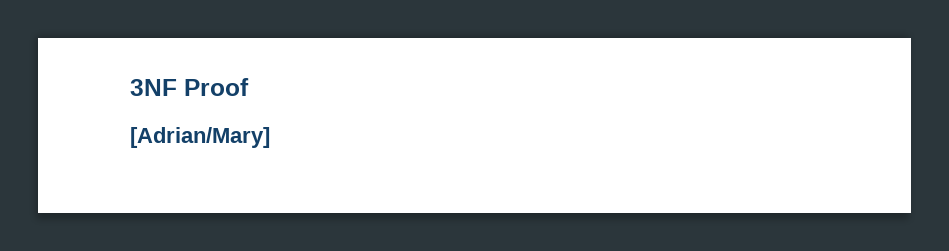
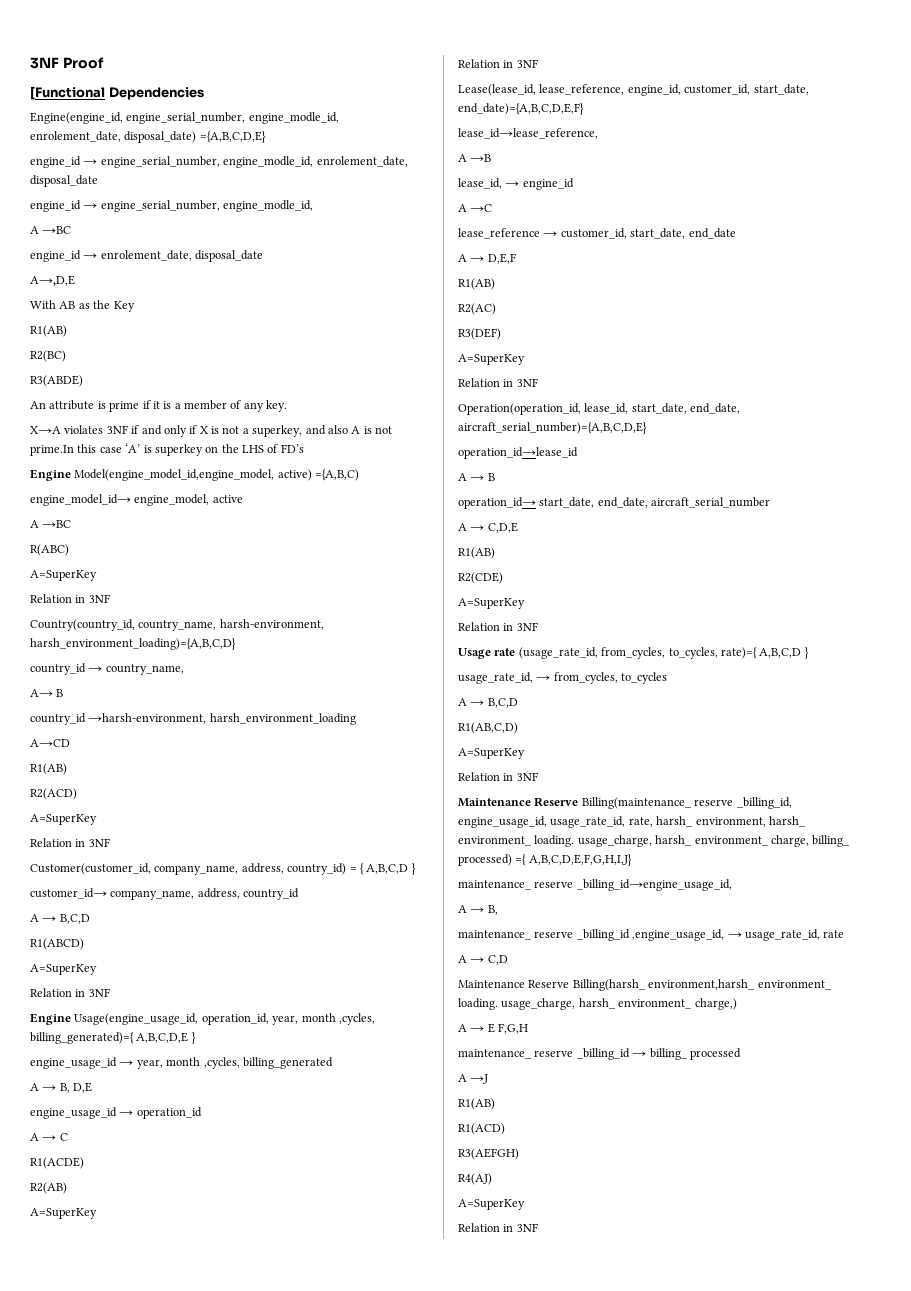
[130,127,270,148] [Adrian/Mary] -> [30,86,204,100] [30,112,339,124] [30,131,266,143] [30,156,408,168] [30,175,98,187] [30,200,314,212] [30,226,72,234] [30,250,264,262] [30,275,75,286] [30,300,135,312] [30,325,67,337] [30,350,66,362] [30,375,83,387] [30,400,288,412] [30,425,392,437] [30,443,304,456] [30,469,360,481] [30,494,243,506] [30,520,72,528] [30,544,69,556] [30,570,97,581] [30,594,110,603] [30,619,324,631] [30,638,236,650] [30,663,184,675] [30,689,64,697] [30,713,356,725] [30,739,70,747] [30,763,67,775] [30,788,77,800] [30,814,97,825] [30,838,110,847] [30,863,416,875] [30,888,300,900] [30,914,90,924] [30,938,84,950] [30,964,97,975] [30,988,110,997] [30,1013,375,1025] [30,1032,196,1044] [30,1057,333,1069] [30,1082,93,1093] [30,1107,202,1119] [30,1133,68,1141] [30,1157,84,1169] [30,1182,67,1194] [30,1208,97,1219] [458,59,538,68] [458,84,809,96] [458,103,584,115] [458,128,598,139] [458,154,492,162] [458,178,574,190] [458,204,493,212] [458,228,736,239] [458,253,516,264] [458,278,495,290] [458,303,496,315] [458,328,501,340] [458,354,525,365] [458,378,538,387] [458,403,741,415] [458,422,647,434] [458,447,578,459] [458,473,495,481] [458,497,771,509] [458,522,518,533] [458,547,495,559] [458,572,503,584] [458,598,525,609] [458,622,538,631] [458,647,809,659] [458,672,668,684] [458,698,518,708] [458,722,518,734] [458,748,525,759] [458,772,538,781] [458,797,792,809] [458,816,806,828] [458,835,851,847] [458,854,632,866] [458,879,732,891] [458,905,498,915] [458,929,845,941] [458,955,508,965] [458,979,832,991] [458,998,737,1010] [458,1023,529,1034] [458,1048,741,1060] [458,1074,489,1084] [458,1098,495,1110] [458,1123,505,1135] [458,1148,519,1160] [458,1173,492,1185] [458,1199,525,1210] [458,1223,538,1232] [Functional Dependencies // Engine(engine_id, engine_serial_number, engine_modle_id, enrolement_date, disposal_date) ={A,B,C,D,E} // engine_id → engine_serial_number, engine_modle_id, enrolement_date, disposal_date // engine_id → engine_serial_number, engine_modle_id, // A →BC // engine_id → enrolement_date, disposal_date // A→,D,E // With AB as the Key // R1(AB) // R2(BC) // R3(ABDE) // An attribute is prime if it is a member of any key. // X→A violates 3NF if and only if X is not a superkey, and also A is not prime.In this case ‘A’ is superkey on the LHS of FD’s // Engine Model(engine_model_id,engine_model, active) ={A,B,C) // engine_model_id→ engine_model, active // A →BC // R(ABC) // A=SuperKey // Relation in 3NF // Country(country_id, country_name, harsh-environment, harsh_environment_loading)={A,B,C,D} // country_id → country_name, // A→ B // country_id →harsh-environment, harsh_environment_loading // A→CD // R1(AB) // R2(ACD) // A=SuperKey // Relation in 3NF // Customer(customer_id, company_name, address, country_id) = { A,B,C,D } // customer_id→ company_name, address, country_id // A → B,C,D // R1(ABCD) // A=SuperKey // Relation in 3NF // Engine Usage(engine_usage_id, operation_id, year, month ,cycles, billing_generated)={ A,B,C,D,E } // engine_usage_id → year, month ,cycles, billing_generated // A → B, D,E // engine_usage_id → operation_id // A → C // R1(ACDE) // R2(AB) // A=SuperKey // Relation in 3NF // Lease(lease_id, lease_reference, engine_id, customer_id, start_date, end_date)={A,B,C,D,E,F} // lease_id→lease_reference, // A →B // lease_id, → engine_id // A →C // lease_reference → customer_id, start_date, end_date // A → D,E,F // R1(AB) // R2(AC) // R3(DEF) // A=SuperKey // Relation in 3NF // Operation(operation_id, lease_id, start_date, end_date, aircraft_serial_number)={A,B,C,D,E} // operation_id→lease_id // A → B // operation_id→ start_date, end_date, aircraft_serial_number // A → C,D,E // R1(AB) // R2(CDE) // A=SuperKey // Relation in 3NF // Usage rate (usage_rate_id, from_cycles, to_cycles, rate)={ A,B,C,D } // usage_rate_id, → from_cycles, to_cycles // A → B,C,D // R1(AB,C,D) // A=SuperKey // Relation in 3NF // Maintenance Reserve Billing(maintenance_ reserve _billing_id, engine_usage_id, usage_rate_id, rate, harsh_ environment, harsh_ environment_ loading. usage_charge, harsh_ environment_ charge, billing_ processed) ={ A,B,C,D,E,F,G,H,I,J} // maintenance_ reserve _billing_id→engine_usage_id, // A → B, // maintenance_ reserve _billing_id ,engine_usage_id, → usage_rate_id, rate // A → C,D // Maintenance Reserve Billing(harsh_ environment,harsh_ environment_ loading. usage_charge, harsh_ environment_ charge,) // A → E F,G,H // maintenance_ reserve _billing_id → billing_ processed // A →J // R1(AB) // R1(ACD) // R3(AEFGH) // R4(AJ) // A=SuperKey // Relation in 3NF

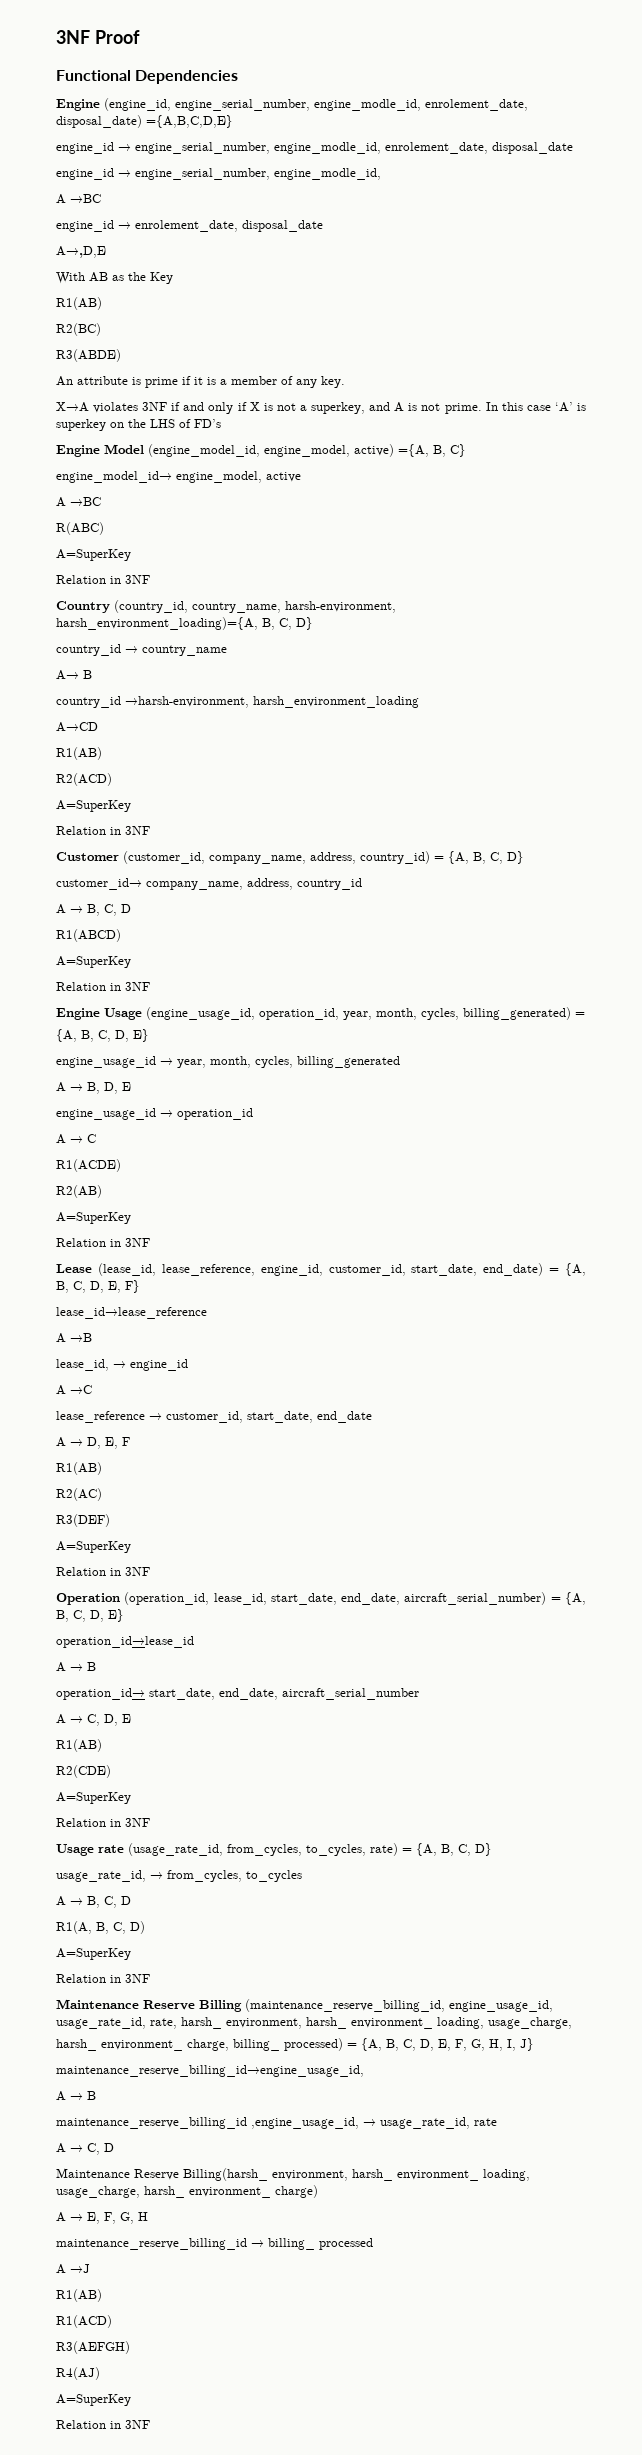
[30,86,105,100] [Functional -> [56,70,131,81] Functional
[30,112,123,124] Engine(engine_id, -> [56,98,171,111] Engine (engine_id,
[327,425,348,434] also -> (391, 406) none
[30,445,74,456] prime.In -> [444,402,498,414] prime. In
[74,469,360,481] Model(engine_model_id,engine_model, active) ={A,B,C) -> [104,444,466,457] Model (engine_model_id, engine_model, active) ={A, B, C}
[30,619,324,631] [30,638,236,650] Country(country_id, country_name, harsh-environment, harsh_environment_loading)={A,B,C,D} -> [56,600,396,613] [56,617,313,630] Country (country_id, country_name, harsh-environment, harsh_environment_loading)={A, B, C, D}
[105,664,184,675] country_name, -> [142,645,227,656] country_name
[30,863,151,875] Customer(customer_id, -> [56,851,205,864] Customer (customer_id,
[359,863,416,875] { A,B,C,D } -> [448,851,524,864] {A, B, C, D}
[59,914,90,924] B,C,D -> [87,904,131,916] B, C, D
[74,1013,375,1025] [30,1032,196,1044] Usage(engine_usage_id, operation_id, year, month ,cycles, billing_generated)={ A,B,C,D,E } -> [104,1007,585,1020] [56,1029,149,1042] Usage (engine_usage_id, operation_id, year, month, cycles, billing_generated) = // {A, B, C, D, E}
[166,1057,240,1069] month ,cycles, -> [210,1056,293,1068] month, cycles,
[73,1082,93,1093] D,E -> [104,1082,131,1094] D, E
[458,84,536,96] Lease(lease_id, -> [56,1263,156,1276] Lease (lease_id,
[458,103,584,115] [458,128,598,139] end_date)={A,B,C,D,E,F} // lease_id→lease_reference, -> [483,1263,586,1276] [56,1280,140,1293] [56,1307,207,1319] end_date) = {A, B, C, D, E, F} // lease_id→lease_reference
[487,253,516,264] D,E,F -> [87,1437,130,1449] D, E, F
[458,403,581,415] Operation(operation_id, -> [56,1592,210,1605] Operation (operation_id,
[458,422,647,434] aircraft_serial_number)={A,B,C,D,E} -> [404,1592,586,1605] [56,1609,124,1622] aircraft_serial_number) = {A, B, C, D, E}
[487,522,518,533] C,D,E -> [87,1714,131,1726] C, D, E
[720,647,809,659] rate)={ A,B,C,D } -> [370,1843,492,1856] rate) = {A, B, C, D}
[487,698,518,708] [458,722,518,734] B,C,D // R1(AB,C,D) -> [87,1896,131,1908] [56,1921,145,1934] B, C, D // R1(A, B, C, D)
[581,797,792,809] Billing(maintenance_ reserve _billing_id, -> [199,1999,445,2012] Billing (maintenance_reserve_billing_id,
[534,835,652,847] loading. usage_charge, -> [437,2017,572,2029] loading, usage_charge, //
[515,854,632,866] [458,879,732,891] [458,905,498,915] [458,929,630,941] ={ A,B,C,D,E,F,G,H,I,J} // maintenance_ reserve _billing_id→engine_usage_id, // A → B, // maintenance_ reserve _billing_id -> [347,2038,534,2051] [56,2065,364,2077] [56,2091,96,2101] [56,2117,247,2129] = {A, B, C, D, E, F, G, H, I, J} // maintenance_reserve_billing_id→engine_usage_id, // A → B // maintenance_reserve_billing_id
[487,955,508,965] C,D -> [87,2143,114,2155] C, D
[648,979,832,990] [458,998,737,1010] [458,1023,529,1034] [458,1048,630,1060] environment,harsh_ environment_ loading. usage_charge, harsh_ environment_ charge,) // A → E F,G,H // maintenance_ reserve _billing_id -> [272,2169,530,2181] [56,2185,318,2198] [56,2212,148,2224] [56,2238,247,2250] environment, harsh_ environment_ loading, usage_charge, harsh_ environment_ charge) // A → E, F, G, H // maintenance_reserve_billing_id

